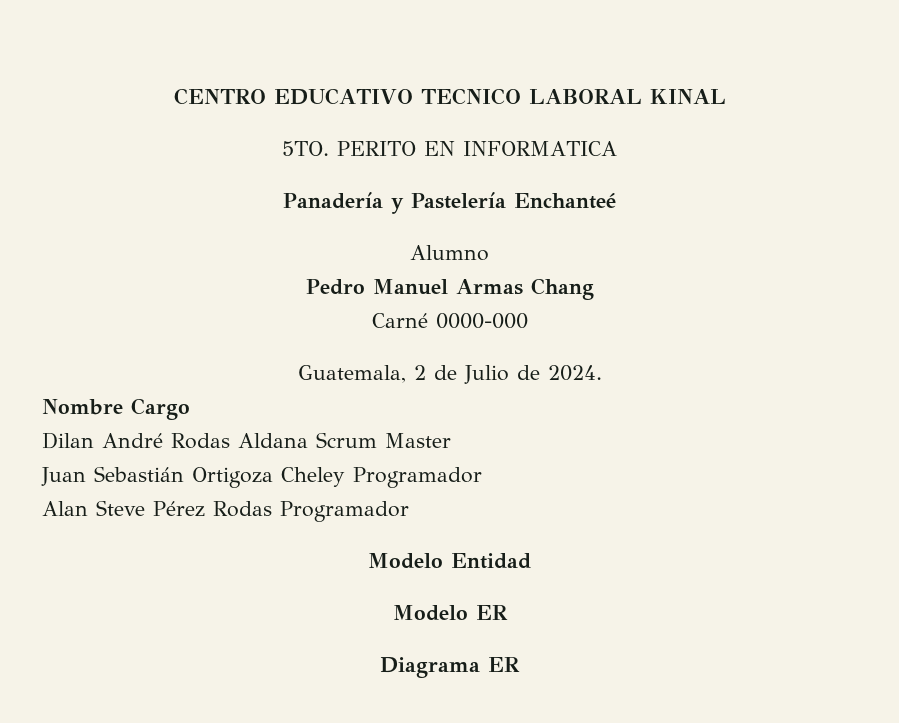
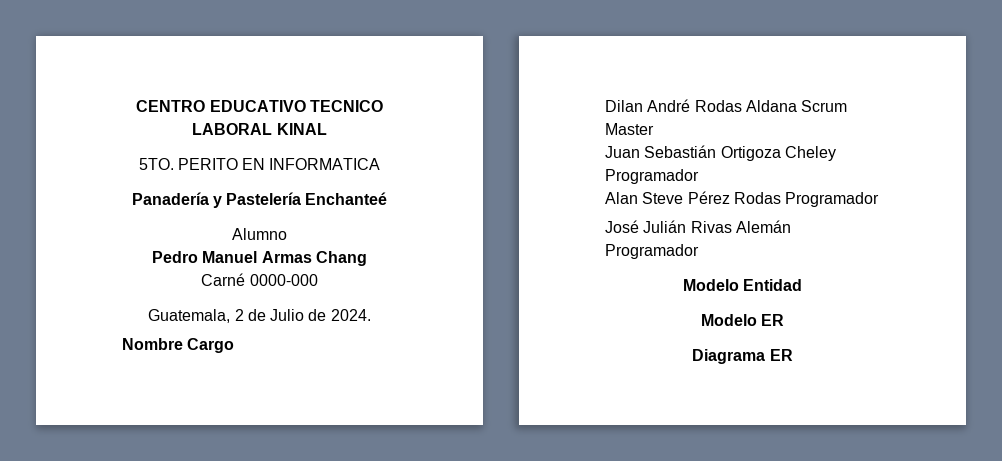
(409, 511) none -> [605,220,791,233] [605,244,699,259] // José Julián Rivas Alemán Programador

